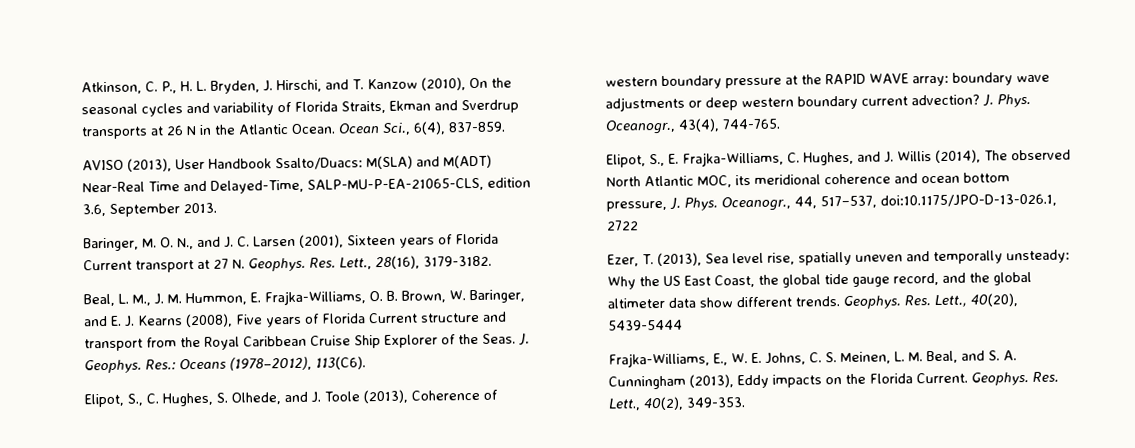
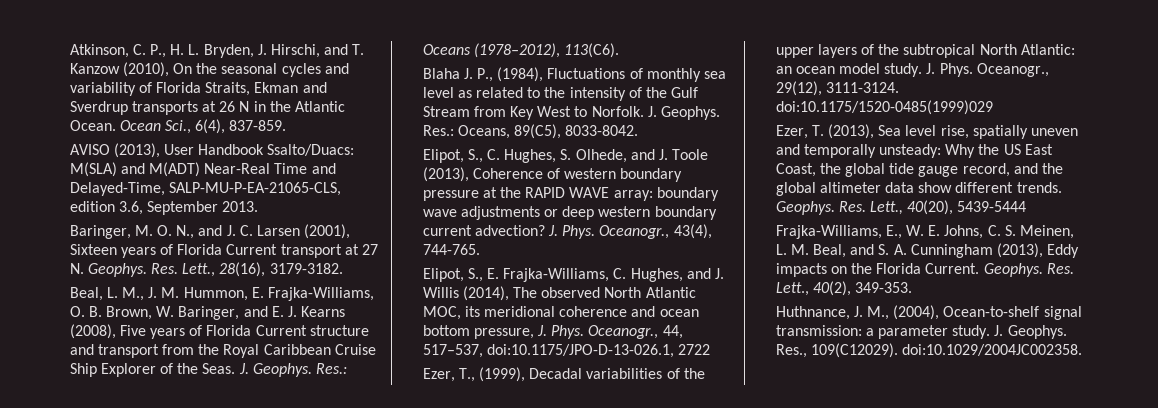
(366, 363) none -> [422,67,726,82] [422,87,699,101] [422,106,720,120] [422,124,639,139] // Blaha J. P., (1984), Fluctuations of monthly sea level as related to the intensity of the Gulf Stream from Key West to Norfolk. J. Geophys. Res.: Oceans, 89(C5), 8033-8042.
(639, 225) none -> [422,367,705,382] [775,44,1075,58] [775,63,1049,77] [775,81,899,96] [775,100,993,115] // Ezer, T., (1999), Decadal variabilities of the upper layers of the subtropical North Atlantic: an ocean model study. J. Phys. Oceanogr., 29(12), 3111-3124. doi:10.1175/1520-0485(1999)029
(745, 402) none -> [775,305,1082,320] [775,325,1067,339] [775,343,1083,358] // Huthnance, J. M., (2004), Ocean-to-shelf signal transmission: a parameter study. J. Geophys. Res., 109(C12029). doi:10.1029/2004JC002358.

